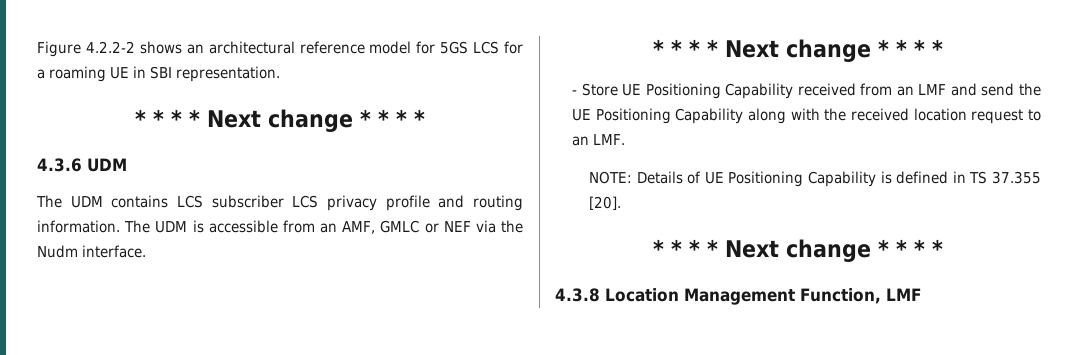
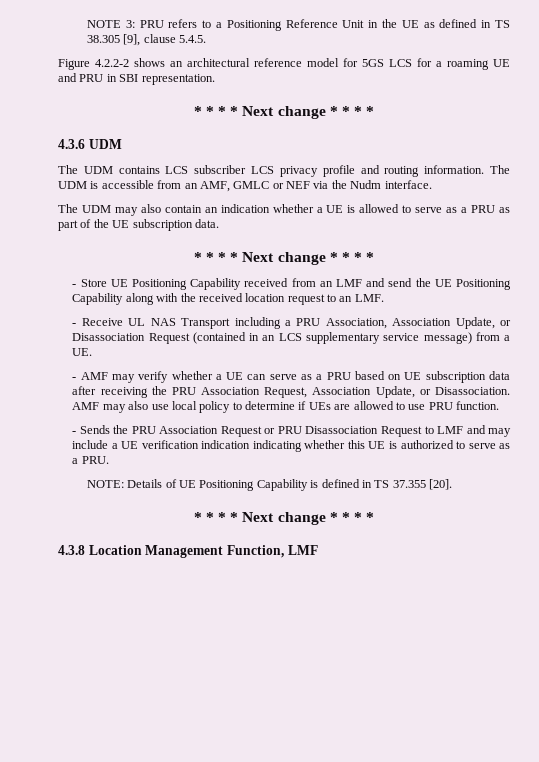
(37, 49) none -> [86,19,511,31] [86,34,207,46] NOTE 3: PRU refers to a Positioning Reference Unit in the UE as defined in TS 38.305 [9], clause 5.4.5. //
(129, 73) none -> [58,73,104,82] and PRU
(146, 251) none -> [58,204,510,216] [58,219,219,231] // The UDM may also contain an indication whether a UE is allowed to serve as a PRU as part of the UE subscription data.
(626, 139) none -> [72,317,511,329] [72,332,510,344] [72,348,93,356] [72,371,511,383] [72,386,511,398] [72,401,500,413] [72,425,511,437] [72,440,510,452] [72,456,109,464] // - Receive UL NAS Transport including a PRU Association, Association Update, or Disassociation Request (contained in an LCS supplementary service message) from a UE. // - AMF may verify whether a UE can serve as a PRU based on UE subscription data after receiving the PRU Association Request, Association Update, or Disassociation. AMF may also use local policy to determine if UEs are allowed to use PRU function. // - Sends the PRU Association Request or PRU Disassociation Request to LMF and may include a UE verification indication indicating whether this UE is authorized to serve as a PRU.

